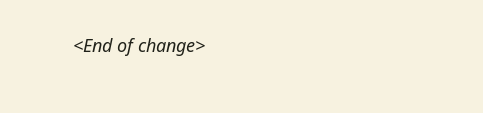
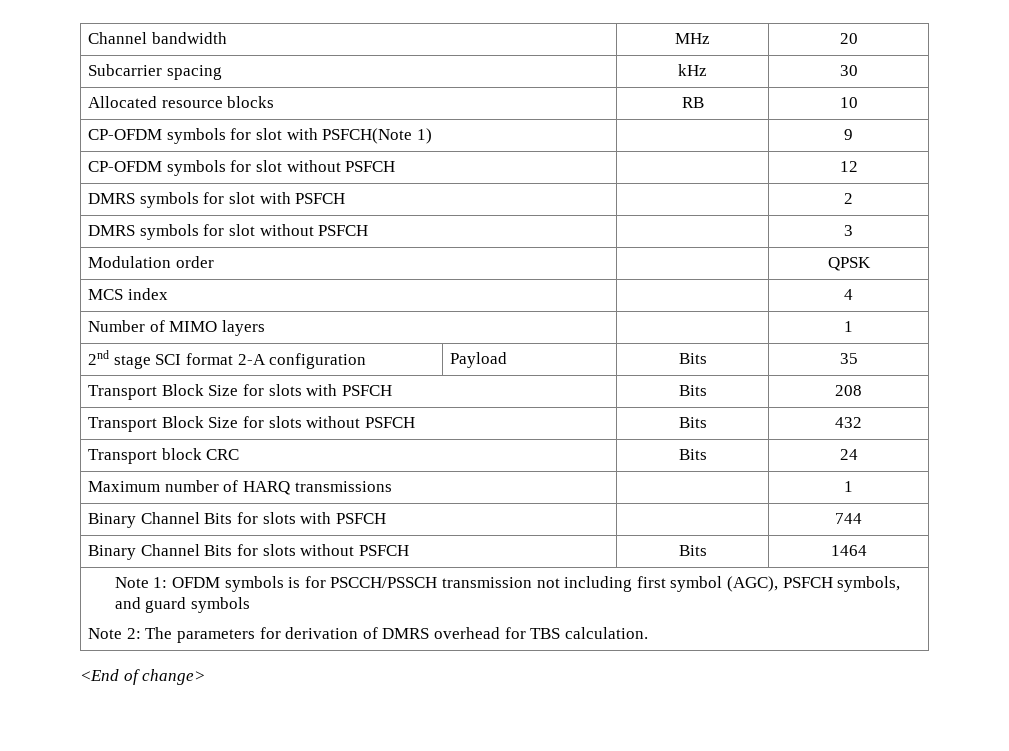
(73, 45) none -> [88,32,227,44] [675,33,710,44] [839,33,858,44] [88,64,222,80] [678,64,707,76] [839,65,858,76] [88,96,275,108] [681,97,704,108] [839,97,858,108] [88,128,432,144] [844,129,853,140] [88,160,396,176] [839,161,858,172] [88,192,346,208] [844,193,853,204] [88,224,369,240] [844,225,853,236] [88,256,214,268] [827,257,871,271] [88,288,168,300] [844,289,853,300] [88,320,266,336] [844,321,853,332] [88,350,367,369] [450,352,508,368] [678,353,707,364] [839,353,858,364] [88,384,392,400] [678,385,707,396] [835,385,862,396] [88,416,415,432] [678,417,707,428] [835,417,862,428] [88,448,240,464] [678,449,707,460] [839,449,858,460] [88,480,392,495] [844,481,853,492] [88,512,386,528] [835,513,862,524] [88,544,409,560] [678,545,707,556] [830,545,867,556] [114,576,901,592] [114,597,251,613] [88,627,648,643] Channel bandwidth | MHz | 20 // Subcarrier spacing | kHz | 30 // Allocated resource blocks | RB | 10 // CP-OFDM symbols for slot with PSFCH(Note 1) | | 9 // CP-OFDM symbols for slot without PSFCH | | 12 // DMRS symbols for slot with PSFCH | | 2 // DMRS symbols for slot without PSFCH | | 3 // Modulation order | | QPSK // MCS index | | 4 // Number of MIMO layers | | 1 // 2nd stage SCI format 2-A configuration | Payload | Bits | 35 // Transport Block Size for slots with PSFCH | Bits | 208 // Transport Block Size for slots without PSFCH | Bits | 432 // Transport block CRC | Bits | 24 // Maximum number of HARQ transmissions | | 1 // Binary Channel Bits for slots with PSFCH | | 744 // Binary Channel Bits for slots without PSFCH | Bits | 1464 // Note 1: OFDM symbols is for PSCCH/PSSCH transmission not including first symbol (AGC), PSFCH symbols, and guard symbols // Note 2: The parameters for derivation of DMRS overhead for TBS calculation. //

